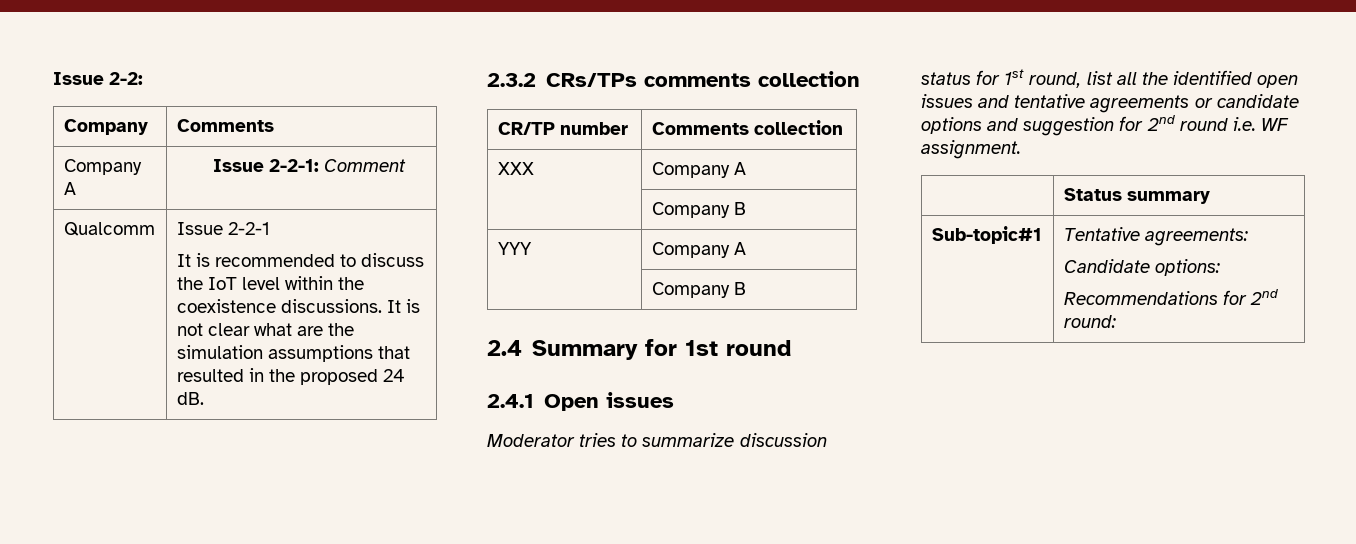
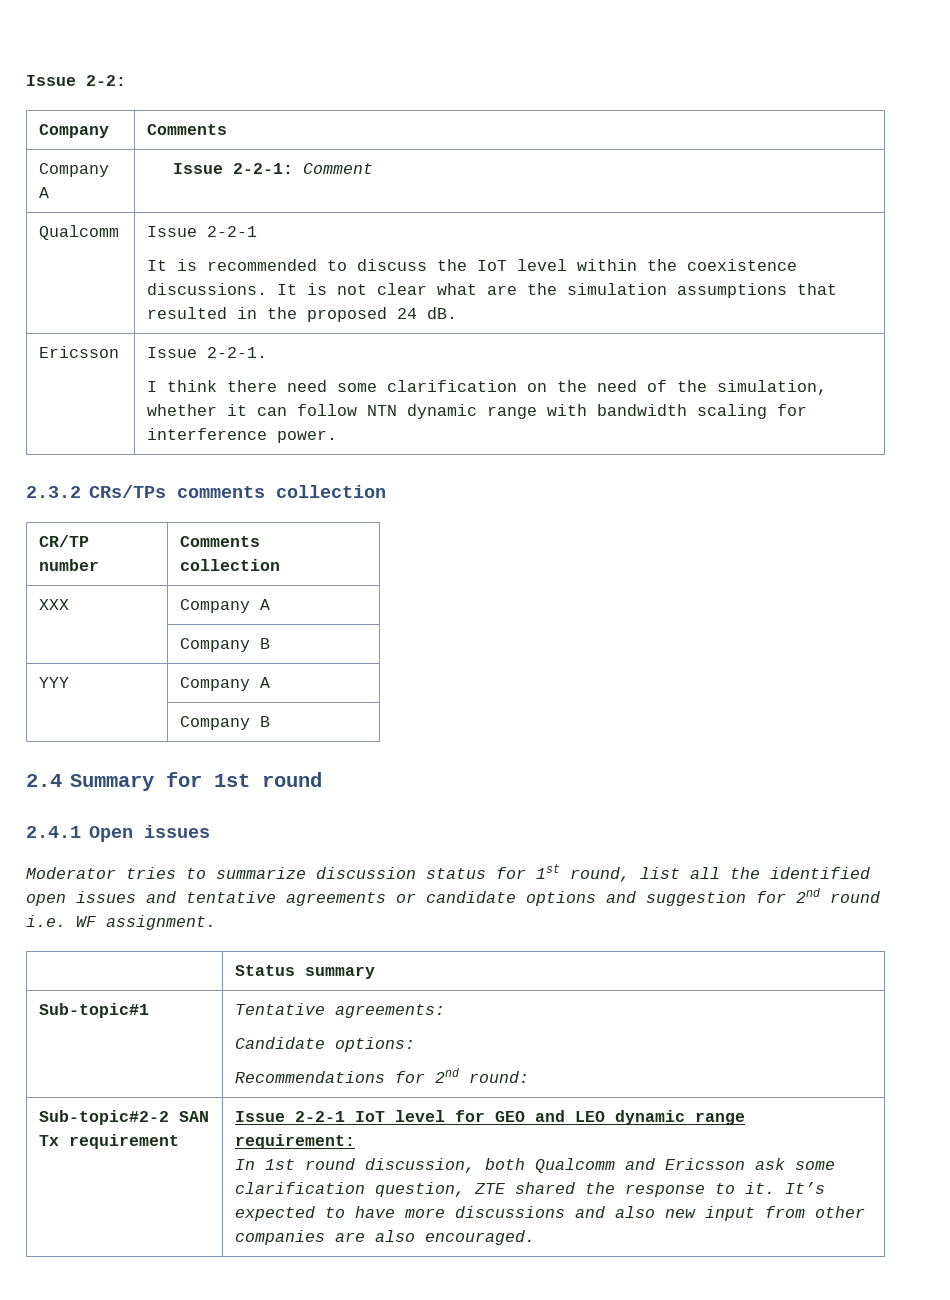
(204, 398) none -> [38,346,119,358] [146,347,267,358] [146,380,827,395] [146,404,807,419] [146,428,337,443] // Ericsson | Issue 2-2-1. // I think there need some clarification on the need of the simulation, whether it can follow NTN dynamic range with bandwidth scaling for interference power.
(1116, 321) none -> [38,1110,209,1125] [38,1134,179,1149] [234,1110,745,1125] [234,1134,355,1149] [234,1158,835,1173] [234,1182,825,1197] [234,1206,865,1221] [234,1230,535,1245] // Sub-topic#2-2 SAN Tx requirement | Issue 2-2-1 IoT level for GEO and LEO dynamic range requirement: // In 1st round discussion, both Qualcomm and Ericsson ask some clarification question, ZTE shared the response to it. It’s expected to have more discussions and also new input from other companies are also encouraged.

